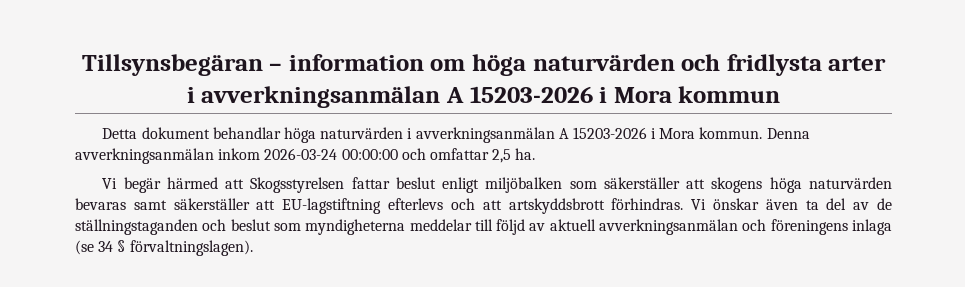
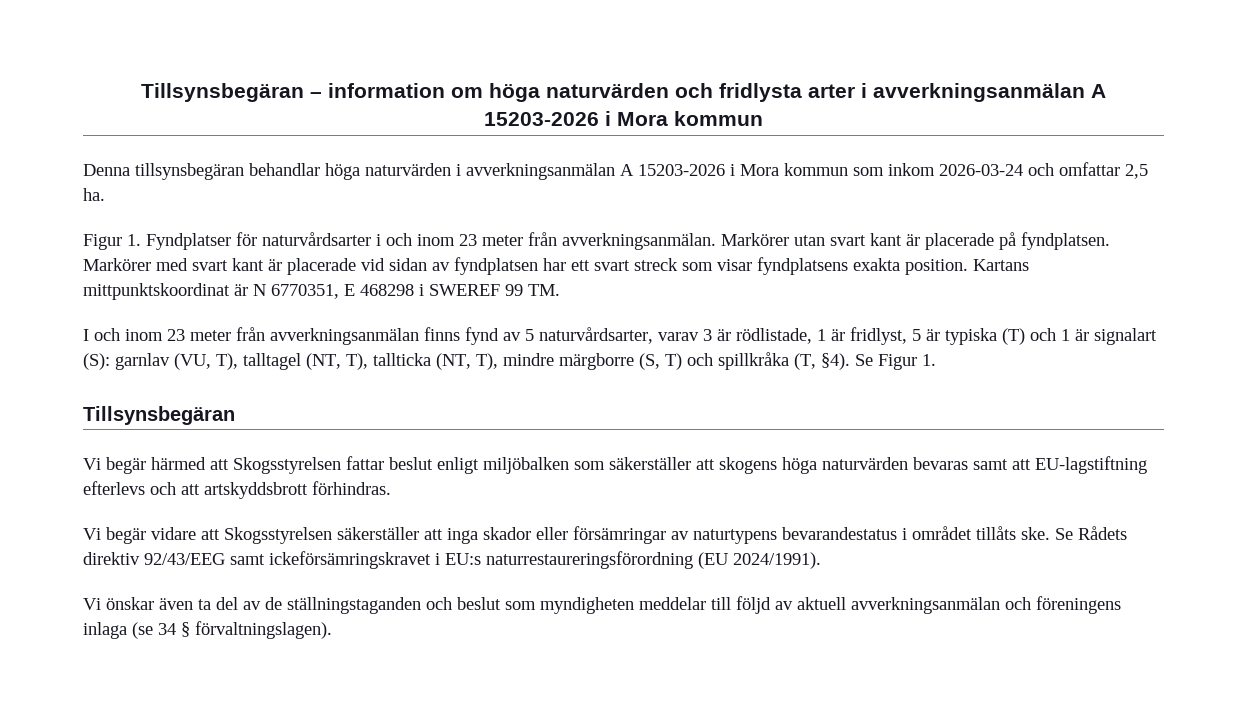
[102,127,210,139] Detta dokument -> [83,163,244,180] Denna tillsynsbegäran
[699,127,810,139] [75,148,214,164] kommun. Denna avverkningsanmälan -> [784,163,884,176] kommun som
[341,149,398,160] 00:00:00 -> (1023, 170) none
(536, 154) none -> [83,232,1110,250] [83,257,1029,275] [83,283,560,300] [83,327,1157,345] [83,352,936,370] [83,406,235,425] // Figur 1. Fyndplatser för naturvårdsarter i och inom 23 meter från avverkningsanmälan. Markörer utan svart kant är placerade på fyndplatsen. Markörer med svart kant är placerade vid sidan av fyndplatsen har ett svart streck som visar fyndplatsens exakta position. Kartans mittpunktskoordinat är N 6770351, E 468298 i SWEREF 99 TM. // I och inom 23 meter från avverkningsanmälan finns fynd av 5 naturvårdsarter, varav 3 är rödlistade, 1 är fridlyst, 5 är typiska (T) och 1 är signalart (S): garnlav (VU, T), talltagel (NT, T), tallticka (NT, T), mindre märgborre (S, T) och spillkråka (T, §4). Se Figur 1. // Tillsynsbegäran
[173,198,250,210] säkerställer -> (1008, 464) none
(684, 204) none -> [83,526,1127,544] [83,551,821,569] // Vi begär vidare att Skogsstyrelsen säkerställer att inga skador eller försämringar av naturtypens bevarandestatus i området tillåts ske. Se Rådets direktiv 92/43/EEG samt ickeförsämringskravet i EU:s naturrestaureringsförordning (EU 2024/1991). //
[305,219,406,235] myndigheterna -> [540,597,634,614] myndigheten

